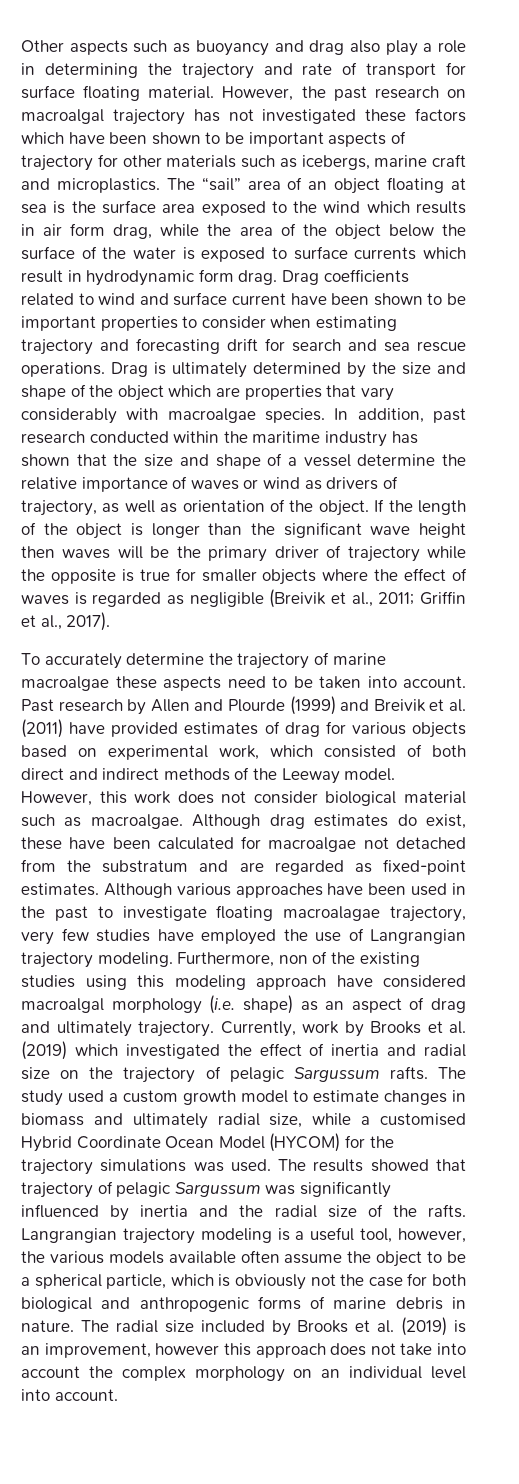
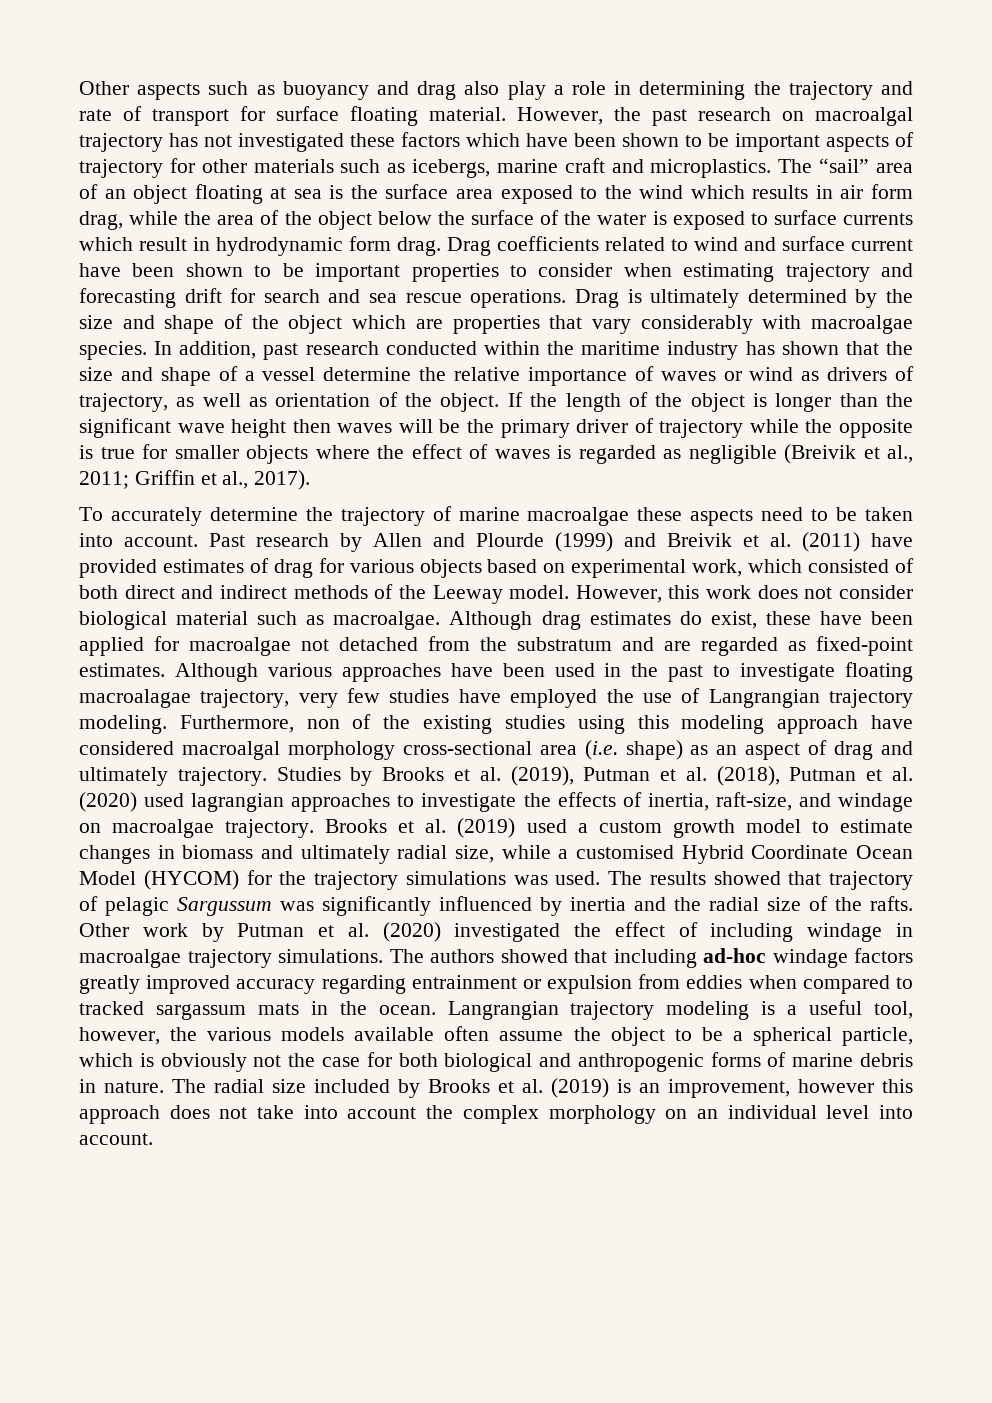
[157,837,234,850] calculated -> [79,637,144,656] applied
(202, 1006) none -> [402,741,577,755] cross-sectional area
[220,1021,466,1037] [21,1041,466,1060] [21,1066,466,1083] [21,1090,63,1106] Currently, work by Brooks et al. (2019) which investigated the effect of inertia and radial size on the trajectory of pelagic Sargussum rafts. The study -> [276,766,914,786] [79,792,914,812] [79,818,516,838] Studies by Brooks et al. (2019), Putman et al. (2018), Putman et al. (2020) used lagrangian approaches to investigate the effects of inertia, raft-size, and windage on macroalgae trajectory. Brooks et al. (2019)
(466, 1211) none -> [79,922,913,942] [79,948,913,968] [79,974,913,994] [79,1001,436,1020] Other work by Putman et al. (2020) investigated the effect of including windage in macroalgae trajectory simulations. The authors showed that including ad-hoc windage factors greatly improved accuracy regarding entrainment or expulsion from eddies when compared to tracked sargassum mats in the ocean.

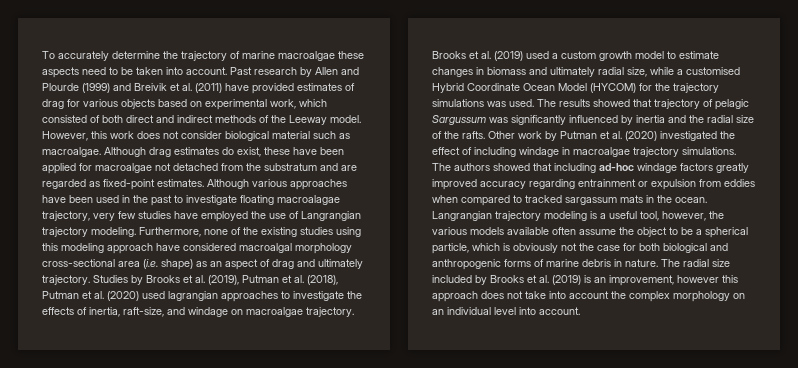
[79,81,914,100] [79,106,913,126] [79,132,914,152] [79,158,913,178] [79,184,913,204] [79,210,914,230] [79,236,913,256] [79,263,913,282] [79,288,914,308] [79,314,914,334] [79,341,914,360] [79,366,914,386] [79,392,914,412] [79,418,913,438] [79,444,913,464] [79,470,311,490] Other aspects such as buoyancy and drag also play a role in determining the trajectory and rate of transport for surface floating material. However, the past research on macroalgal trajectory has not investigated these factors which have been shown to be important aspects of trajectory for other materials such as icebergs, marine craft and microplastics. The “sail” area of an object floating at sea is the surface area exposed to the wind which results in air form drag, while the area of the object below the surface of the water is exposed to surface currents which result in hydrodynamic form drag. Drag coefficients related to wind and surface current have been shown to be important properties to consider when estimating trajectory and forecasting drift for search and sea rescue operations. Drag is ultimately determined by the size and shape of the object which are properties that vary considerably with macroalgae species. In addition, past research conducted within the maritime industry has shown that the size and shape of a vessel determine the relative importance of waves or wind as drivers of trajectory, as well as orientation of the object. If the length of the object is longer than the significant wave height then waves will be the primary driver of trajectory while the opposite is true for smaller objects where the effect of waves is regarded as negligible (Breivik et al., 2011; Griffin et al., 2017). // -> (42, 55) none
[179,715,340,733] Furthermore, non -> [139,227,228,237] Furthermore, none

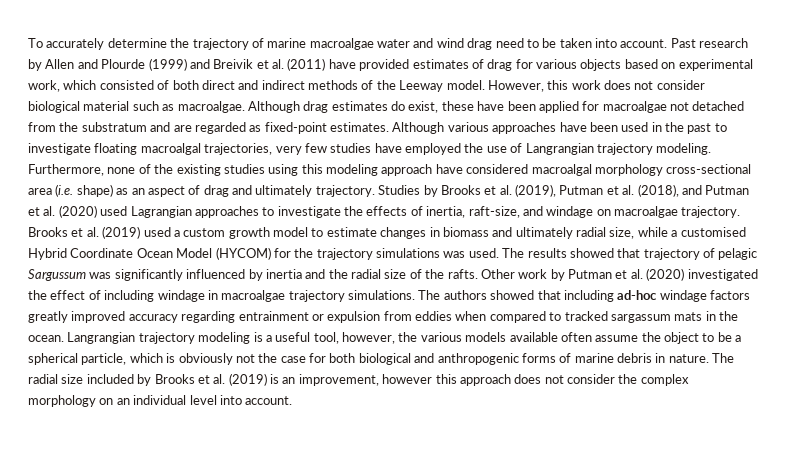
[338,51,364,59] [42,67,79,78] these aspects -> [377,38,493,50] water and wind drag
[277,195,340,205] [42,211,90,221] macroalagae trajectory, -> [140,143,273,155] macroalgal trajectories,
(338, 280) none -> [681,185,702,195] and
[168,291,218,301] lagrangian -> [130,206,192,218] Lagrangian
[525,291,609,299] take into account -> [567,374,615,384] consider

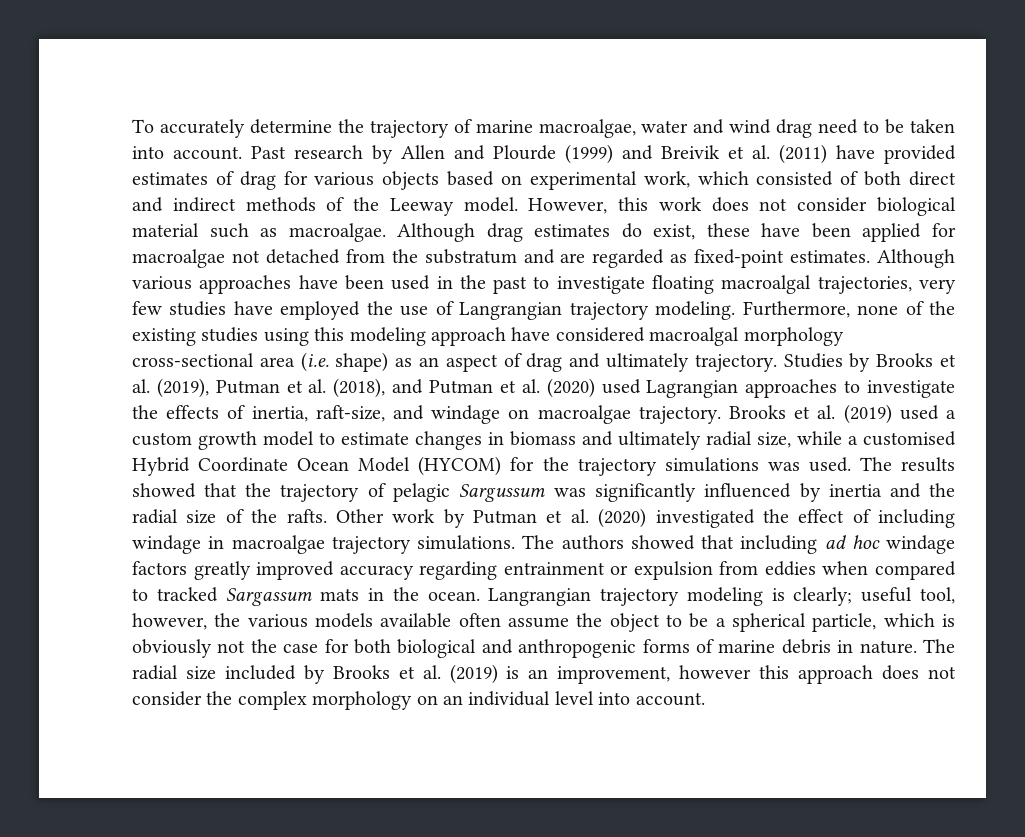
[309,38,374,50] macroalgae -> [538,119,636,138] macroalgae,
(641, 253) none -> [245,483,272,497] the
[617,290,658,300] ad-hoc -> [824,535,880,549] ad hoc
[610,314,671,323] sargassum -> [225,588,312,606] Sargassum
[265,335,272,342] a -> [793,587,853,606] clearly;

